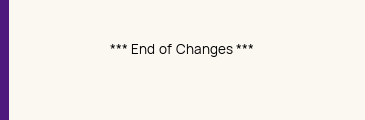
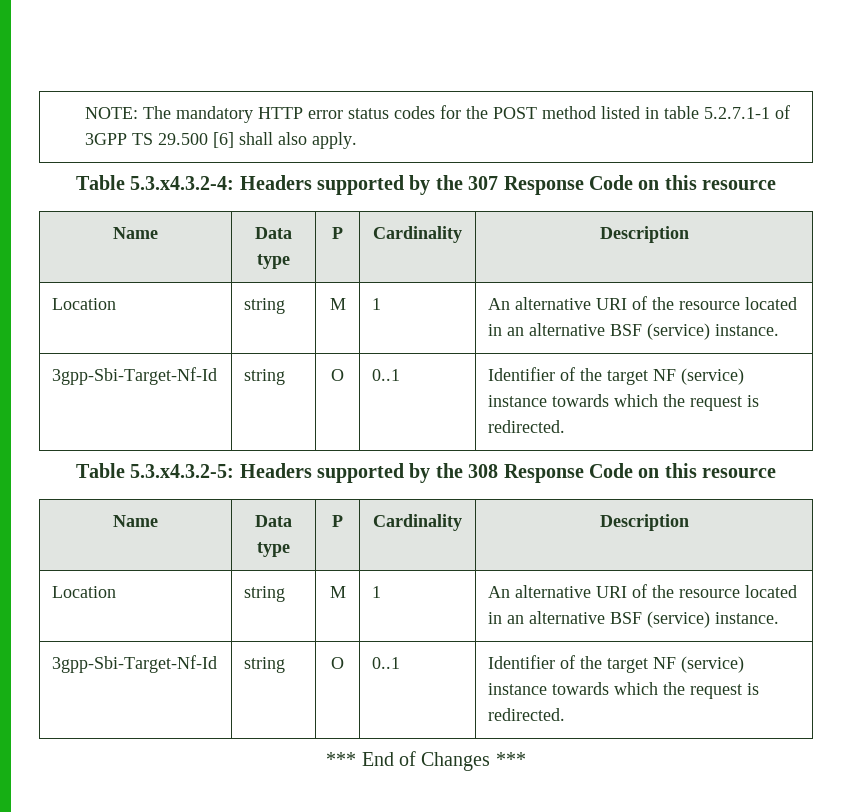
(109, 49) none -> [84,105,790,123] [84,132,357,149] [75,175,777,195] [113,227,158,239] [255,227,292,239] [257,254,290,269] [332,227,343,239] [373,226,462,243] [599,226,689,243] [52,298,117,310] [244,298,286,314] [329,298,346,310] [372,298,382,310] [488,296,798,310] [488,323,780,340] [52,367,218,385] [244,369,286,385] [331,369,344,381] [372,369,401,381] [488,367,745,385] [488,394,760,411] [488,420,566,433] [75,463,777,483] [113,515,158,527] [255,515,292,527] [257,542,290,557] [332,515,343,527] [373,514,462,531] [599,514,689,531] [52,586,117,598] [244,586,286,602] [329,586,346,598] [372,586,382,598] [488,584,798,598] [488,611,780,628] [52,655,218,673] [244,657,286,673] [331,657,344,669] [372,657,401,669] [488,655,745,673] [488,682,760,699] [488,708,566,721] NOTE: The mandatory HTTP error status codes for the POST method listed in table 5.2.7.1-1 of 3GPP TS 29.500 [6] shall also apply. // Table 5.3.x4.3.2-4: Headers supported by the 307 Response Code on this resource // Name | Data type | P | Cardinality | Description // Location | string | M | 1 | An alternative URI of the resource located in an alternative BSF (service) instance. // 3gpp-Sbi-Target-Nf-Id | string | O | 0..1 | Identifier of the target NF (service) instance towards which the request is redirected. // Table 5.3.x4.3.2-5: Headers supported by the 308 Response Code on this resource // Name | Data type | P | Cardinality | Description // Location | string | M | 1 | An alternative URI of the resource located in an alternative BSF (service) instance. // 3gpp-Sbi-Target-Nf-Id | string | O | 0..1 | Identifier of the target NF (service) instance towards which the request is redirected. //

